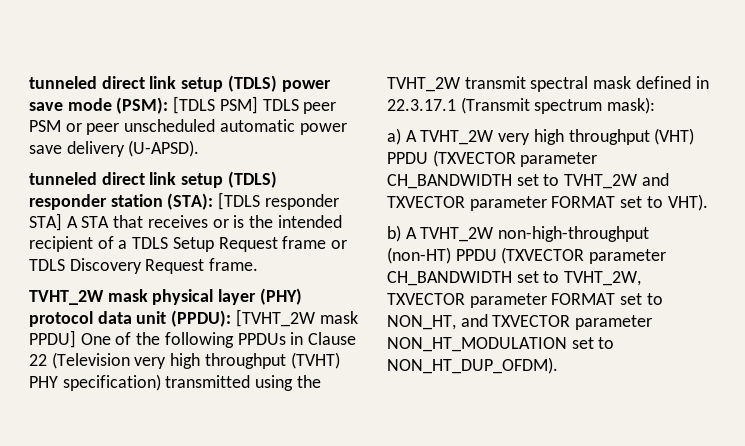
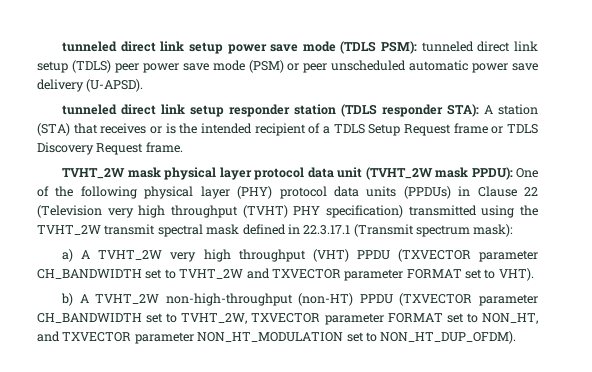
[29,75,331,92] [29,96,337,114] [29,120,61,132] tunneled direct link setup (TDLS) power save mode (PSM): [TDLS PSM] TDLS peer PSM -> [62,41,539,54] [37,60,284,73] tunneled direct link setup power save mode (TDLS PSM): tunneled direct link setup (TDLS) peer power save mode (PSM)
[227,171,277,188] (TDLS) -> (225, 111) none
[167,192,339,210] [29,213,110,231] (STA): [TDLS responder STA] A STA -> [341,104,539,117] [37,123,70,136] (TDLS responder STA): A station (STA)
[259,288,302,305] (PHY) -> (252, 173) none
[171,309,358,327] [29,330,286,348] (PPDU): [TVHT_2W mask PPDU] One of the following PPDUs -> [365,167,539,180] [37,186,451,199] (TVHT_2W mask PPDU): One of the following physical layer (PHY) protocol data units (PPDUs)

